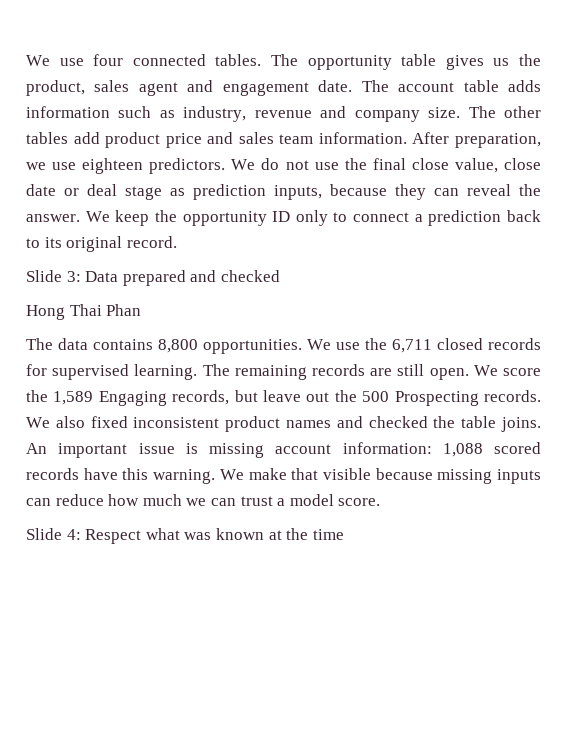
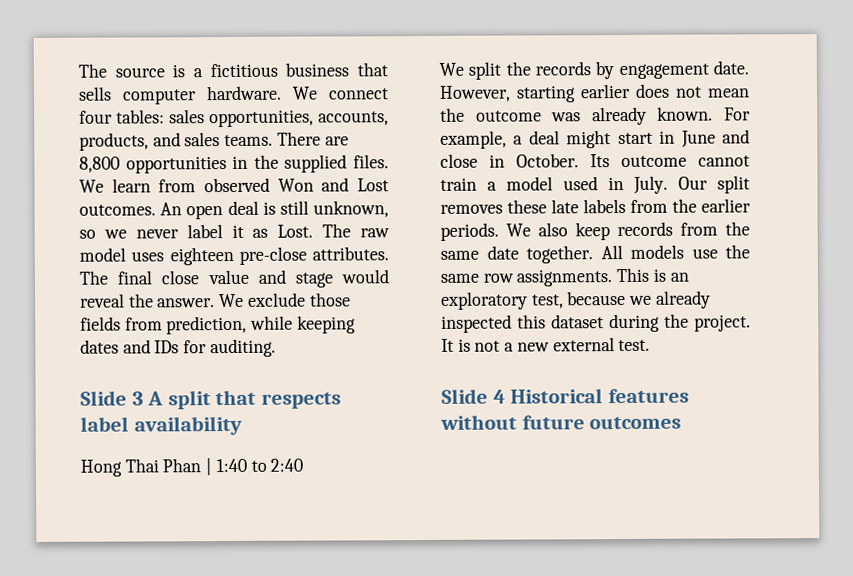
[26,54,542,70] [26,80,541,96] [26,106,542,122] [26,132,541,148] [26,158,541,174] [26,184,541,200] [26,210,541,226] [26,236,177,252] [26,270,280,286] [26,304,142,320] [26,338,541,354] [26,364,541,380] [26,390,541,406] [26,416,541,432] [26,442,541,458] [26,468,541,484] [26,494,381,506] [26,528,344,544] We use four connected tables. The opportunity table gives us the product, sales agent and engagement date. The account table adds information such as industry, revenue and company size. The other tables add product price and sales team information. After preparation, we use eighteen predictors. We do not use the final close value, close date or deal stage as prediction inputs, because they can reveal the answer. We keep the opportunity ID only to connect a prediction back to its original record. // Slide 3: Data prepared and checked // Hong Thai Phan // The data contains 8,800 opportunities. We use the 6,711 closed records for supervised learning. The remaining records are still open. We score the 1,589 Engaging records, but leave out the 500 Prospecting records. We also fixed inconsistent product names and checked the table joins. An important issue is missing account information: 1,088 scored records have this warning. We make that visible because missing inputs can reduce how much we can trust a model score. // Slide 4: Respect what was known at the time -> [78,62,388,78] [78,85,389,105] [79,109,389,128] [79,131,349,151] [79,154,389,174] [79,177,389,193] [79,200,389,220] [79,223,390,239] [79,246,389,266] [79,269,389,288] [80,292,351,308] [80,315,356,335] [80,338,276,358] [80,389,341,410] [80,415,242,436] [80,458,304,477] [439,60,749,80] [439,83,750,103] [440,106,751,126] [440,129,750,149] [440,153,750,168] [440,175,750,194] [440,198,751,214] [440,221,750,241] [440,244,750,264] [440,267,689,287] [441,290,711,310] [441,313,751,333] [441,337,651,352] [441,388,689,404] [440,414,682,430] The source is a fictitious business that sells computer hardware. We connect four tables: sales opportunities, accounts, products, and sales teams. There are 8,800 opportunities in the supplied files. We learn from observed Won and Lost outcomes. An open deal is still unknown, so we never label it as Lost. The raw model uses eighteen pre-close attributes. The final close value and stage would reveal the answer. We exclude those fields from prediction, while keeping dates and IDs for auditing. // Slide 3 A split that respects label availability // Hong Thai Phan | 1:40 to 2:40 // We split the records by engagement date. However, starting earlier does not mean the outcome was already known. For example, a deal might start in June and close in October. Its outcome cannot train a model used in July. Our split removes these late labels from the earlier periods. We also keep records from the same date together. All models use the same row assignments. This is an exploratory test, because we already inspected this dataset during the project. It is not a new external test. // Slide 4 Historical features without future outcomes

